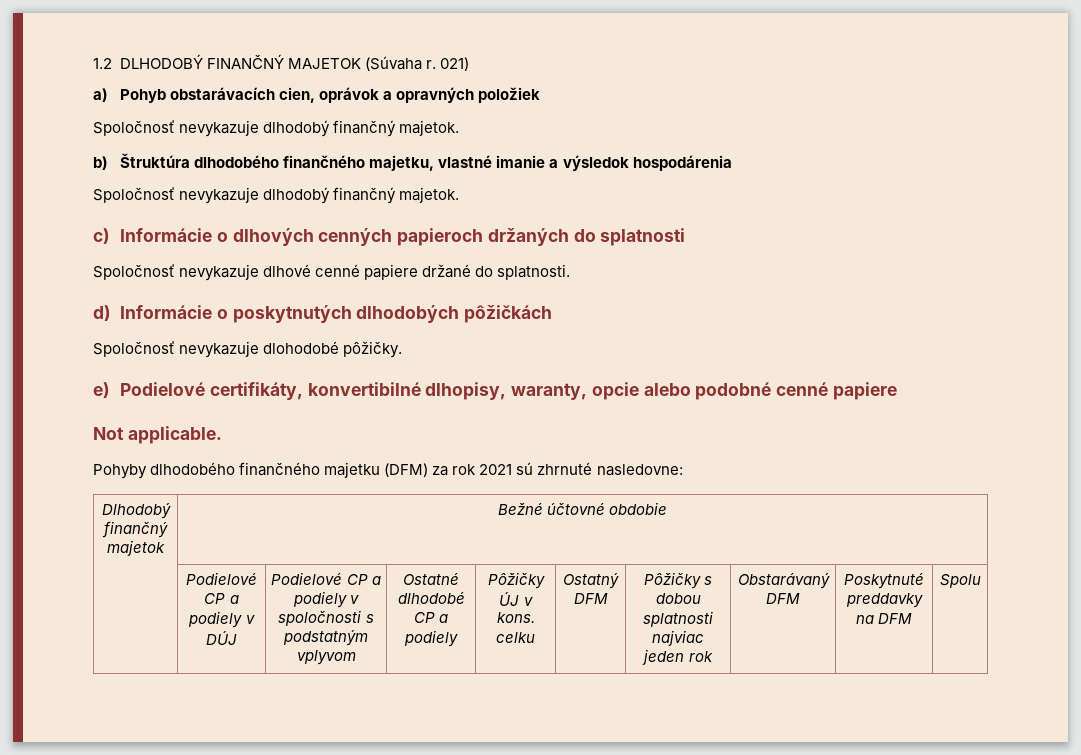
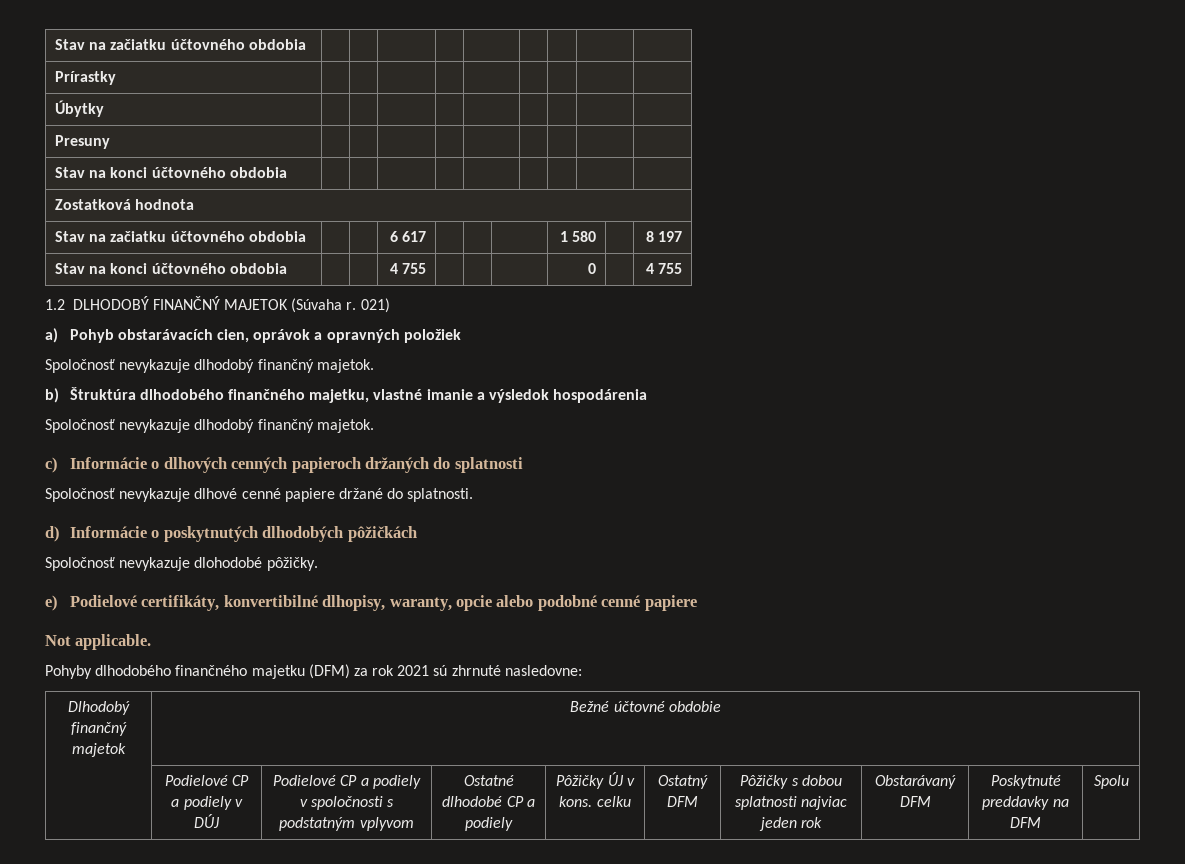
(93, 63) none -> [55,39,306,50] [55,71,117,85] [55,100,105,117] [55,135,111,149] [55,167,287,178] [55,199,195,210] [55,231,306,242] [389,231,426,242] [559,231,596,242] [645,231,682,242] [55,263,287,274] [389,263,426,274] [587,263,596,274] [645,263,682,274] Stav na začiatku účtovného obdobia | | | | | | | | | // Prírastky | | | | | | | | | // Úbytky | | | | | | | | | // Presuny | | | | | | | | | // Stav na konci účtovného obdobia | | | | | | | | | // Zostatková hodnota // Stav na začiatku účtovného obdobia | | | 6 617 | | | | 1 580 | | 8 197 // Stav na konci účtovného obdobia | | | 4 755 | | | | 0 | | 4 755 //

